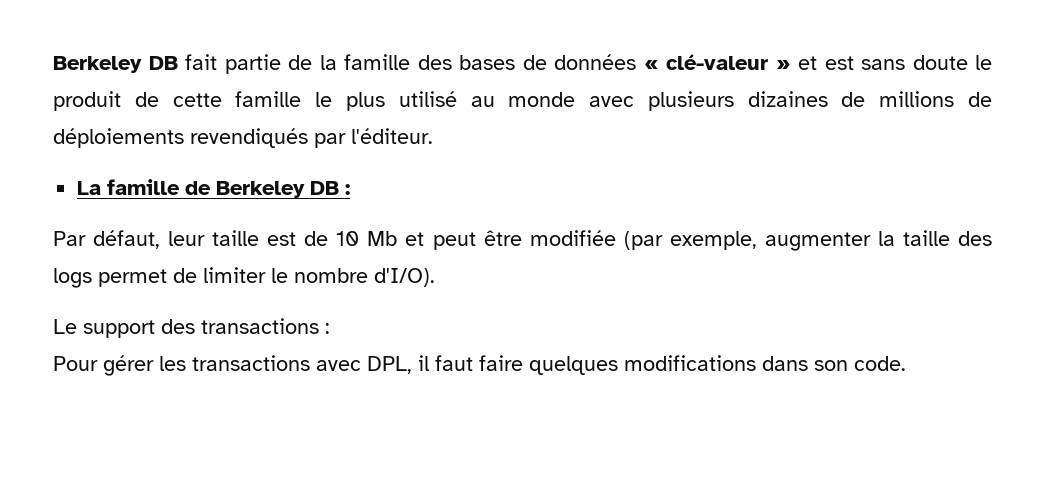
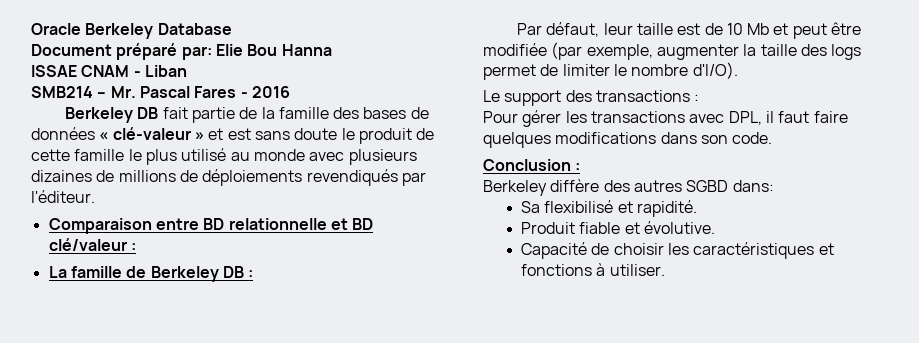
(53, 64) none -> [31,23,232,39] [31,43,332,60] [31,65,187,77] [31,86,290,98] Oracle Berkeley Database // Document préparé par: Elie Bou Hanna // ISSAE CNAM - Liban // SMB214 – Mr. Pascal Fares - 2016 //
(433, 136) none -> [48,218,374,234] [48,238,136,251] // Comparaison entre BD relationnelle et BD clé/valeur :
(906, 363) none -> [483,159,581,171] [483,179,774,196] [520,200,697,217] [520,221,715,234] [520,242,834,259] [520,263,665,276] // Conclusion : // Berkeley diffère des autres SGBD dans: // Sa flexibilisé et rapidité. // Produit fiable et évolutive. // Capacité de choisir les caractéristiques et fonctions à utiliser.

